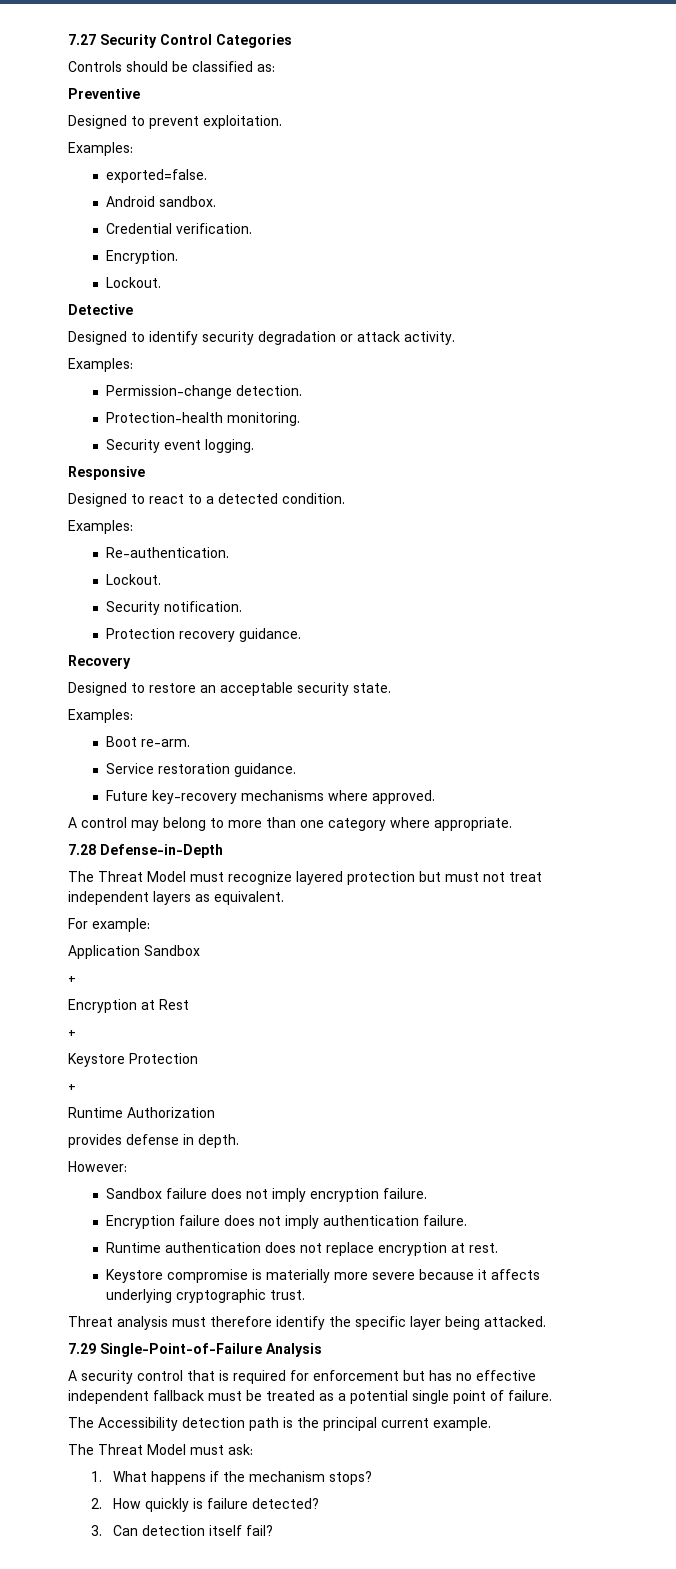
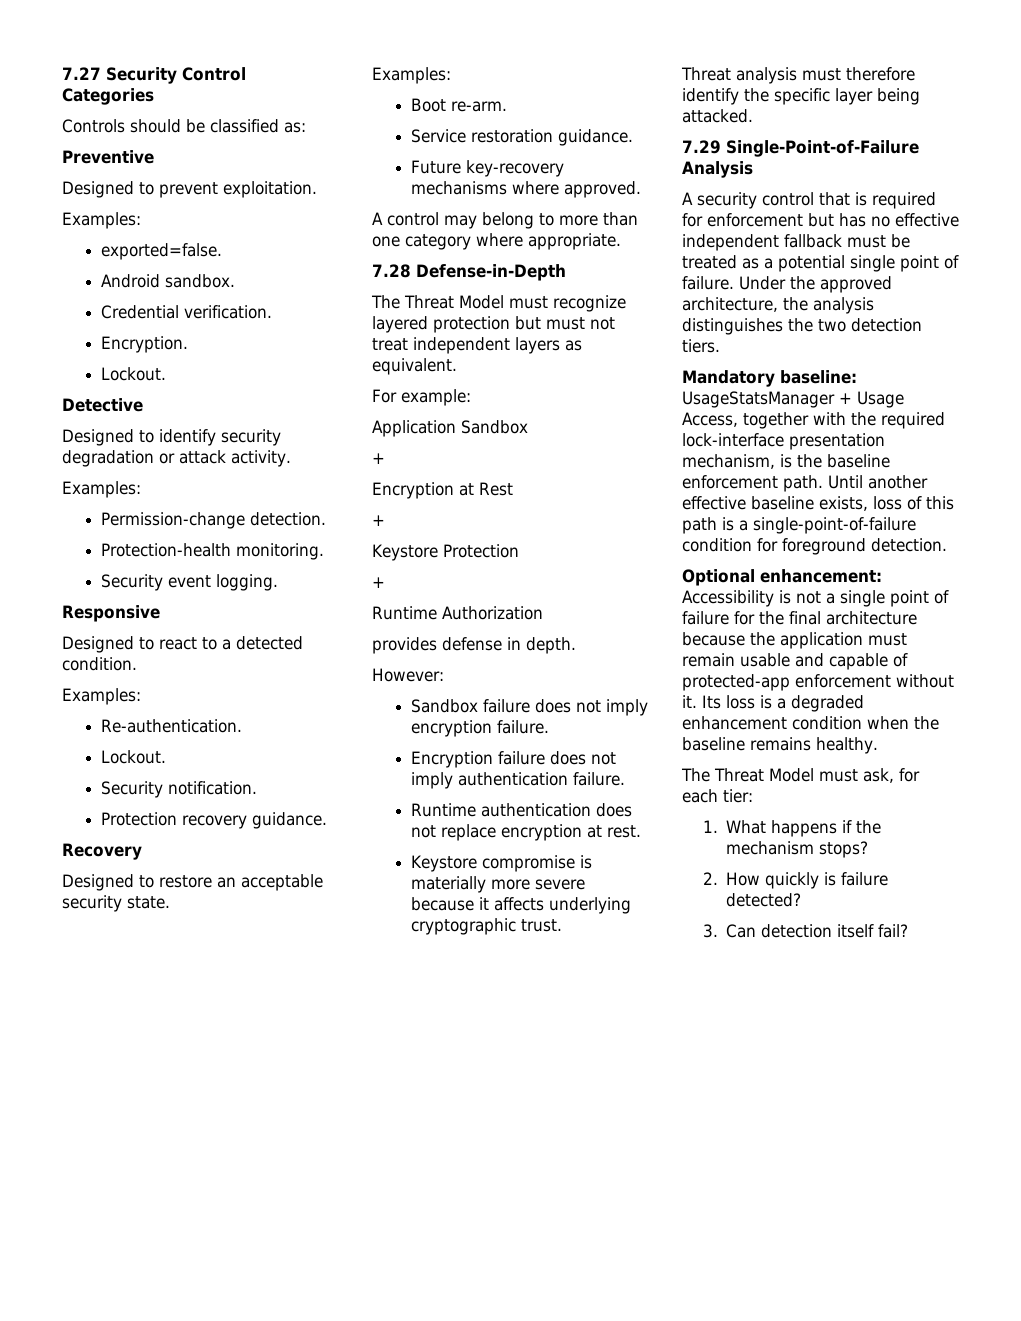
[68,1417,491,1431] [68,1444,253,1455] // The Accessibility detection path is the principal current example. // The Threat Model must ask: -> [739,276,892,293] [682,297,874,314] [682,318,922,335] [682,339,720,353] [682,370,857,387] [682,391,904,408] [682,412,945,429] [682,433,885,450] [682,454,890,469] [682,475,928,492] [682,496,954,511] [682,517,916,534] [682,538,947,555] [682,569,882,586] [682,590,949,607] [682,611,917,625] [682,632,907,649] [682,653,908,670] [682,674,954,691] [682,695,864,712] [682,716,939,730] [682,737,878,754] [681,768,920,783] [682,789,753,803] Under the approved architecture, the analysis distinguishes the two detection tiers. // Mandatory baseline: UsageStatsManager + Usage Access, together with the required lock-interface presentation mechanism, is the baseline enforcement path. Until another effective baseline exists, loss of this path is a single-point-of-failure condition for foreground detection. // Optional enhancement: Accessibility is not a single point of failure for the final architecture because the application must remain usable and capable of protected-app enforcement without it. Its loss is a degraded enhancement condition when the baseline remains healthy. // The Threat Model must ask, for each tier:

